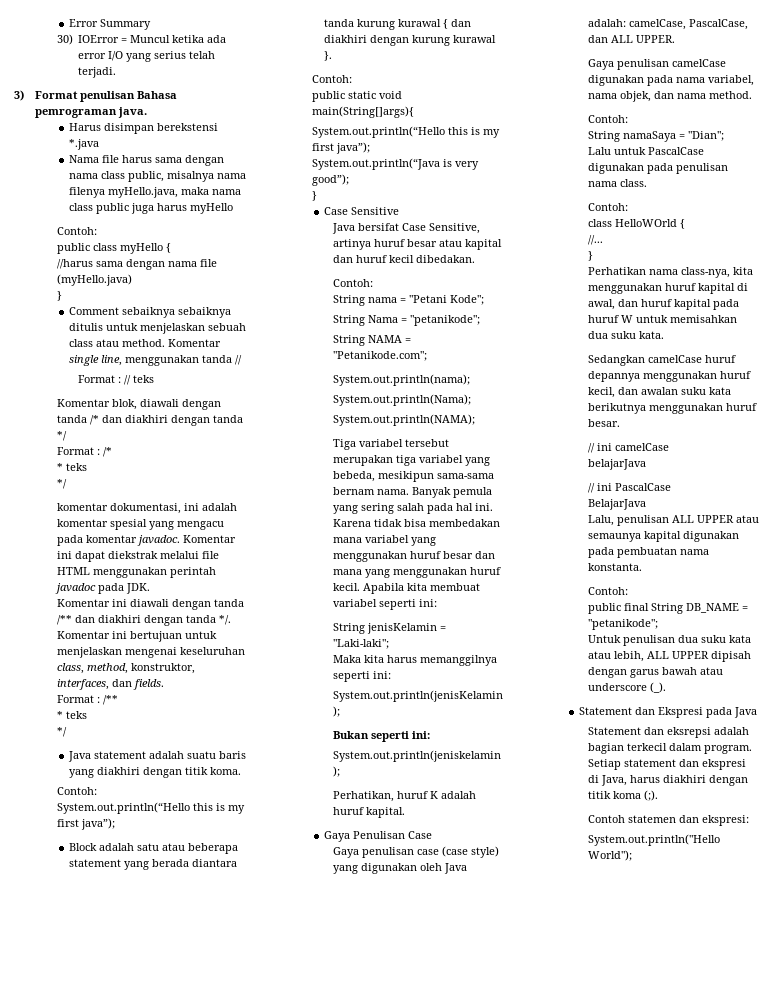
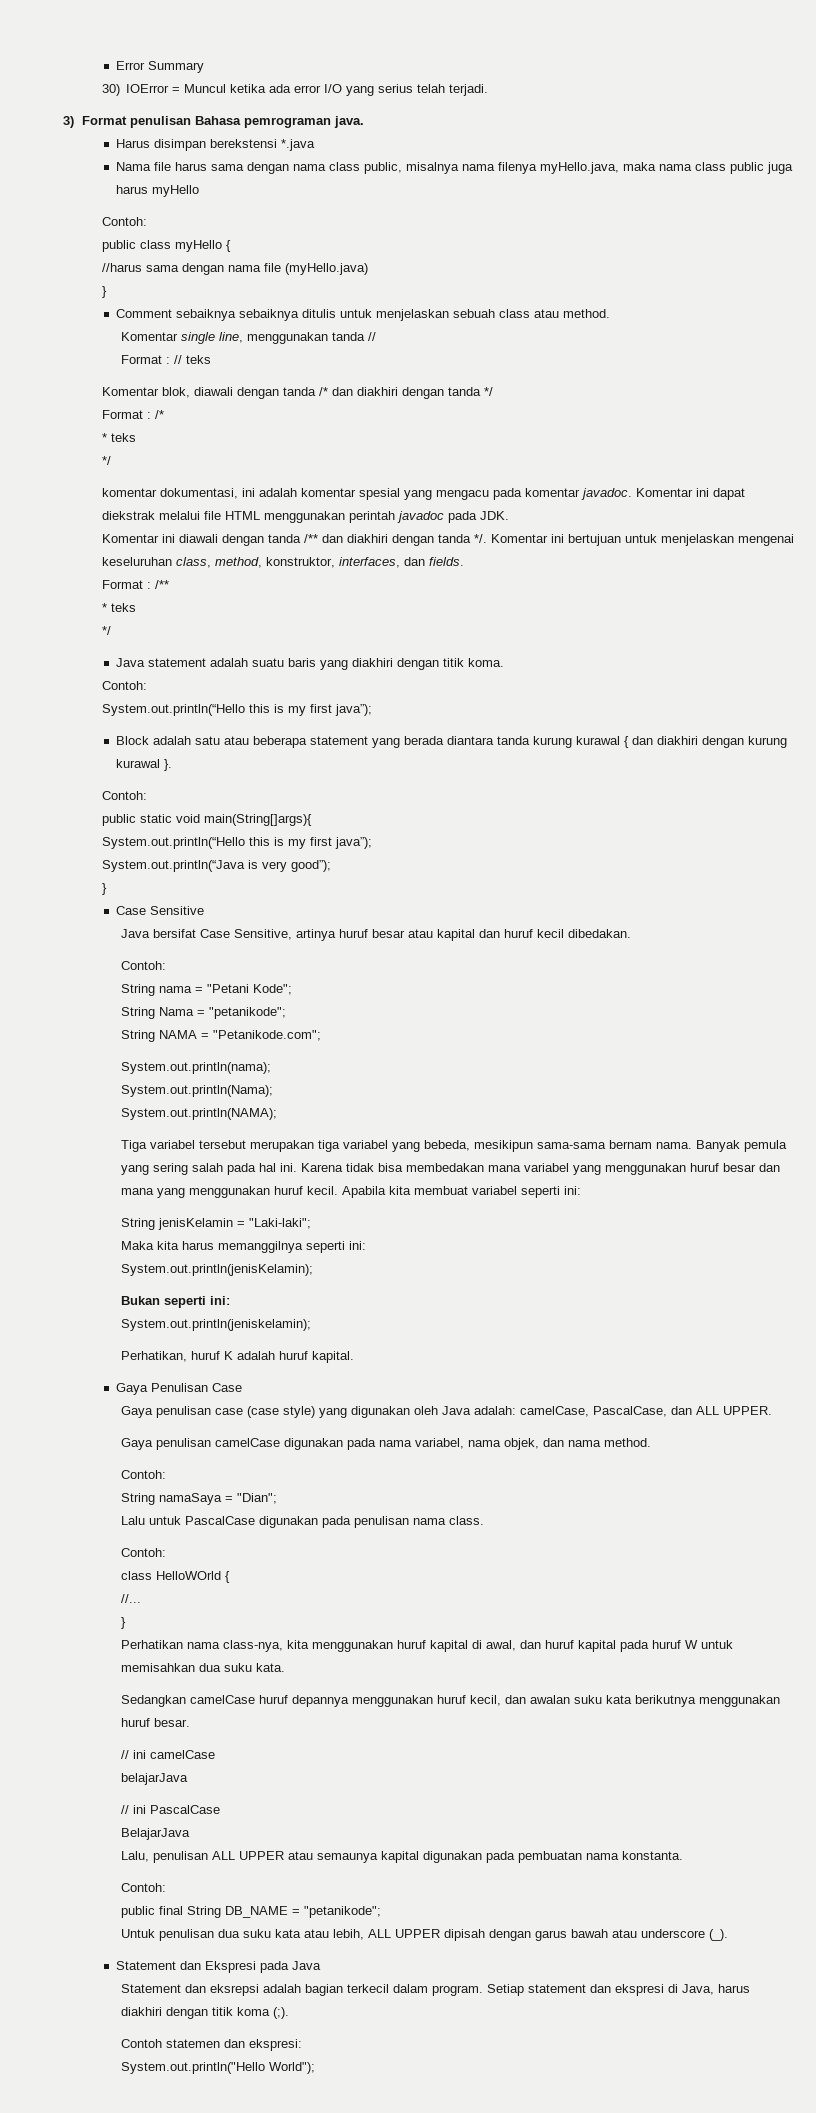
(165, 343) none -> (611, 313) //

